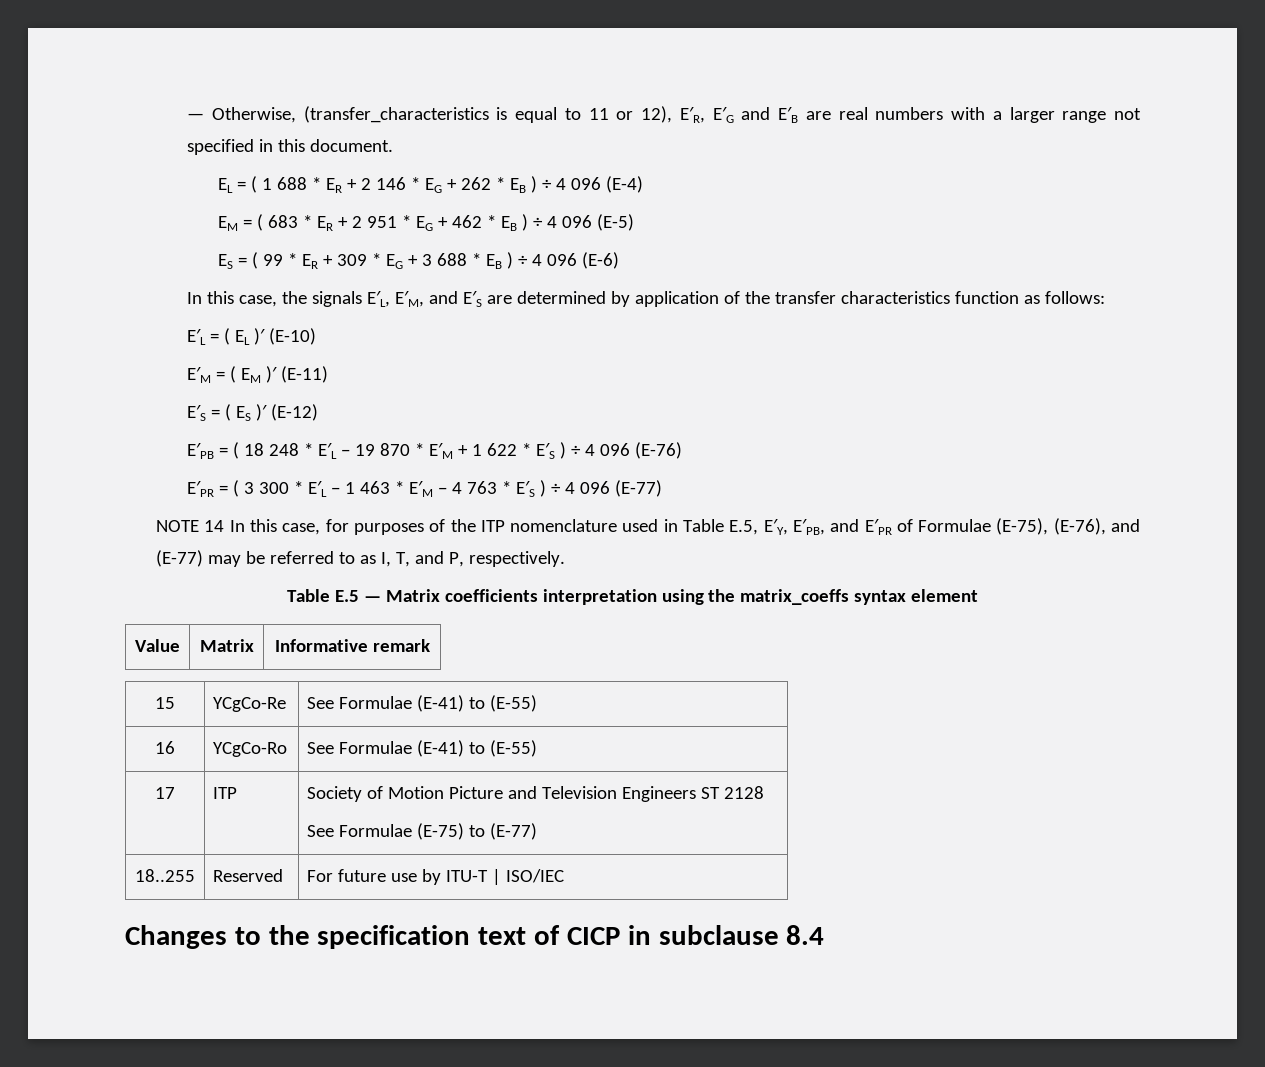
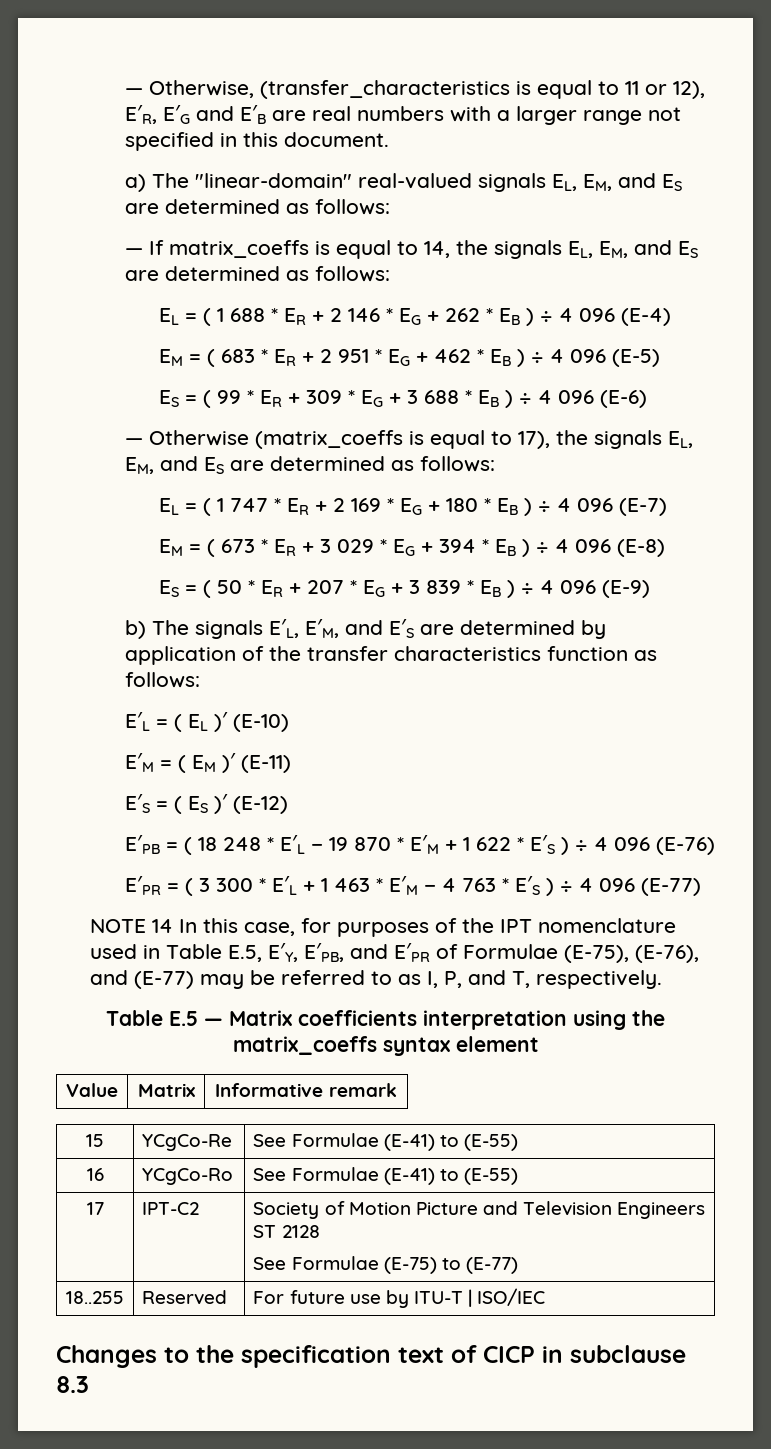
(394, 145) none -> [124,173,682,192] [124,199,390,215] [124,240,698,259] [124,266,390,282] // a) The "linear-domain" real-valued signals EL, EM, and ES are determined as follows: // — If matrix_coeffs is equal to 14, the signals EL, EM, and ES are determined as follows:
[187,291,308,307] In this case, the -> [124,430,693,449] [124,456,495,474] [158,498,667,516] [158,539,665,557] [158,580,650,598] [124,620,189,639] — Otherwise (matrix_coeffs is equal to 17), the signals EL, EM, and ES are determined as follows: // EL = ( 1 747 * ER + 2 169 * EG + 180 * EB ) ÷ 4 096 (E-7) // EM = ( 673 * ER + 3 029 * EG + 394 * EB ) ÷ 4 096 (E-8) // ES = ( 50 * ER + 207 * EG + 3 839 * EB ) ÷ 4 096 (E-9) // b) The
[331,487,341,494] − -> [302,881,315,892] +
[480,520,505,532] ITP -> [500,919,533,933] IPT
[396,551,465,567] T, and P, -> [444,970,531,988] P, and T,
[213,787,238,799] ITP -> [142,1202,200,1215] IPT-C2
[786,925,825,945] 8.4 -> [56,1376,89,1393] 8.3

